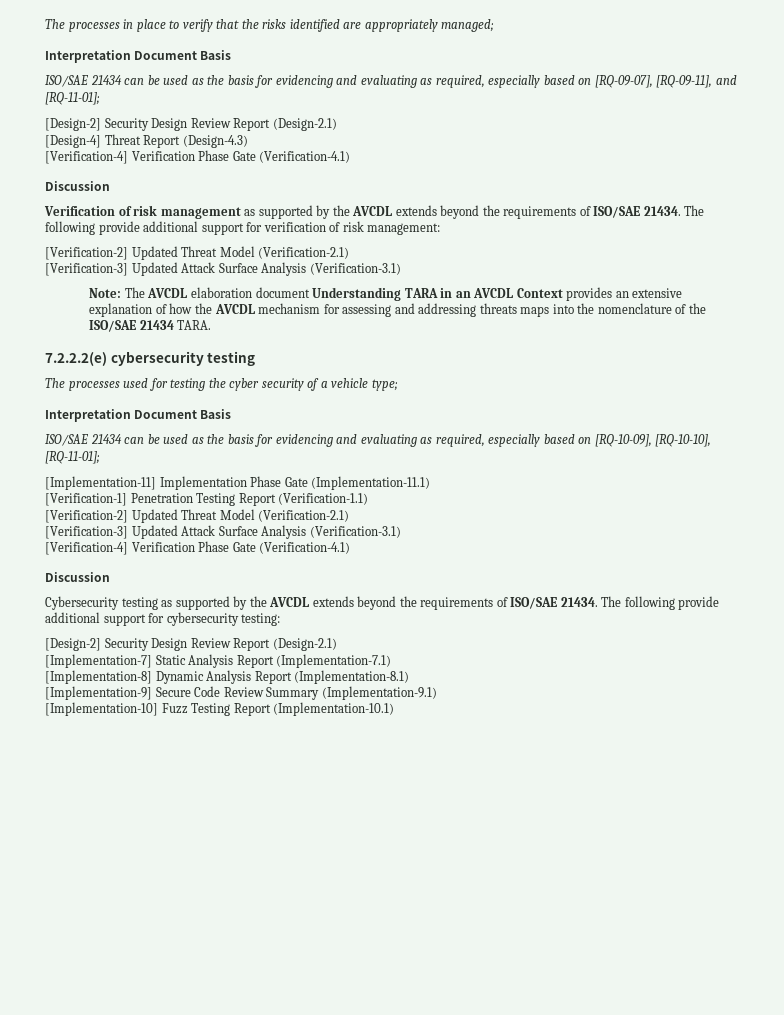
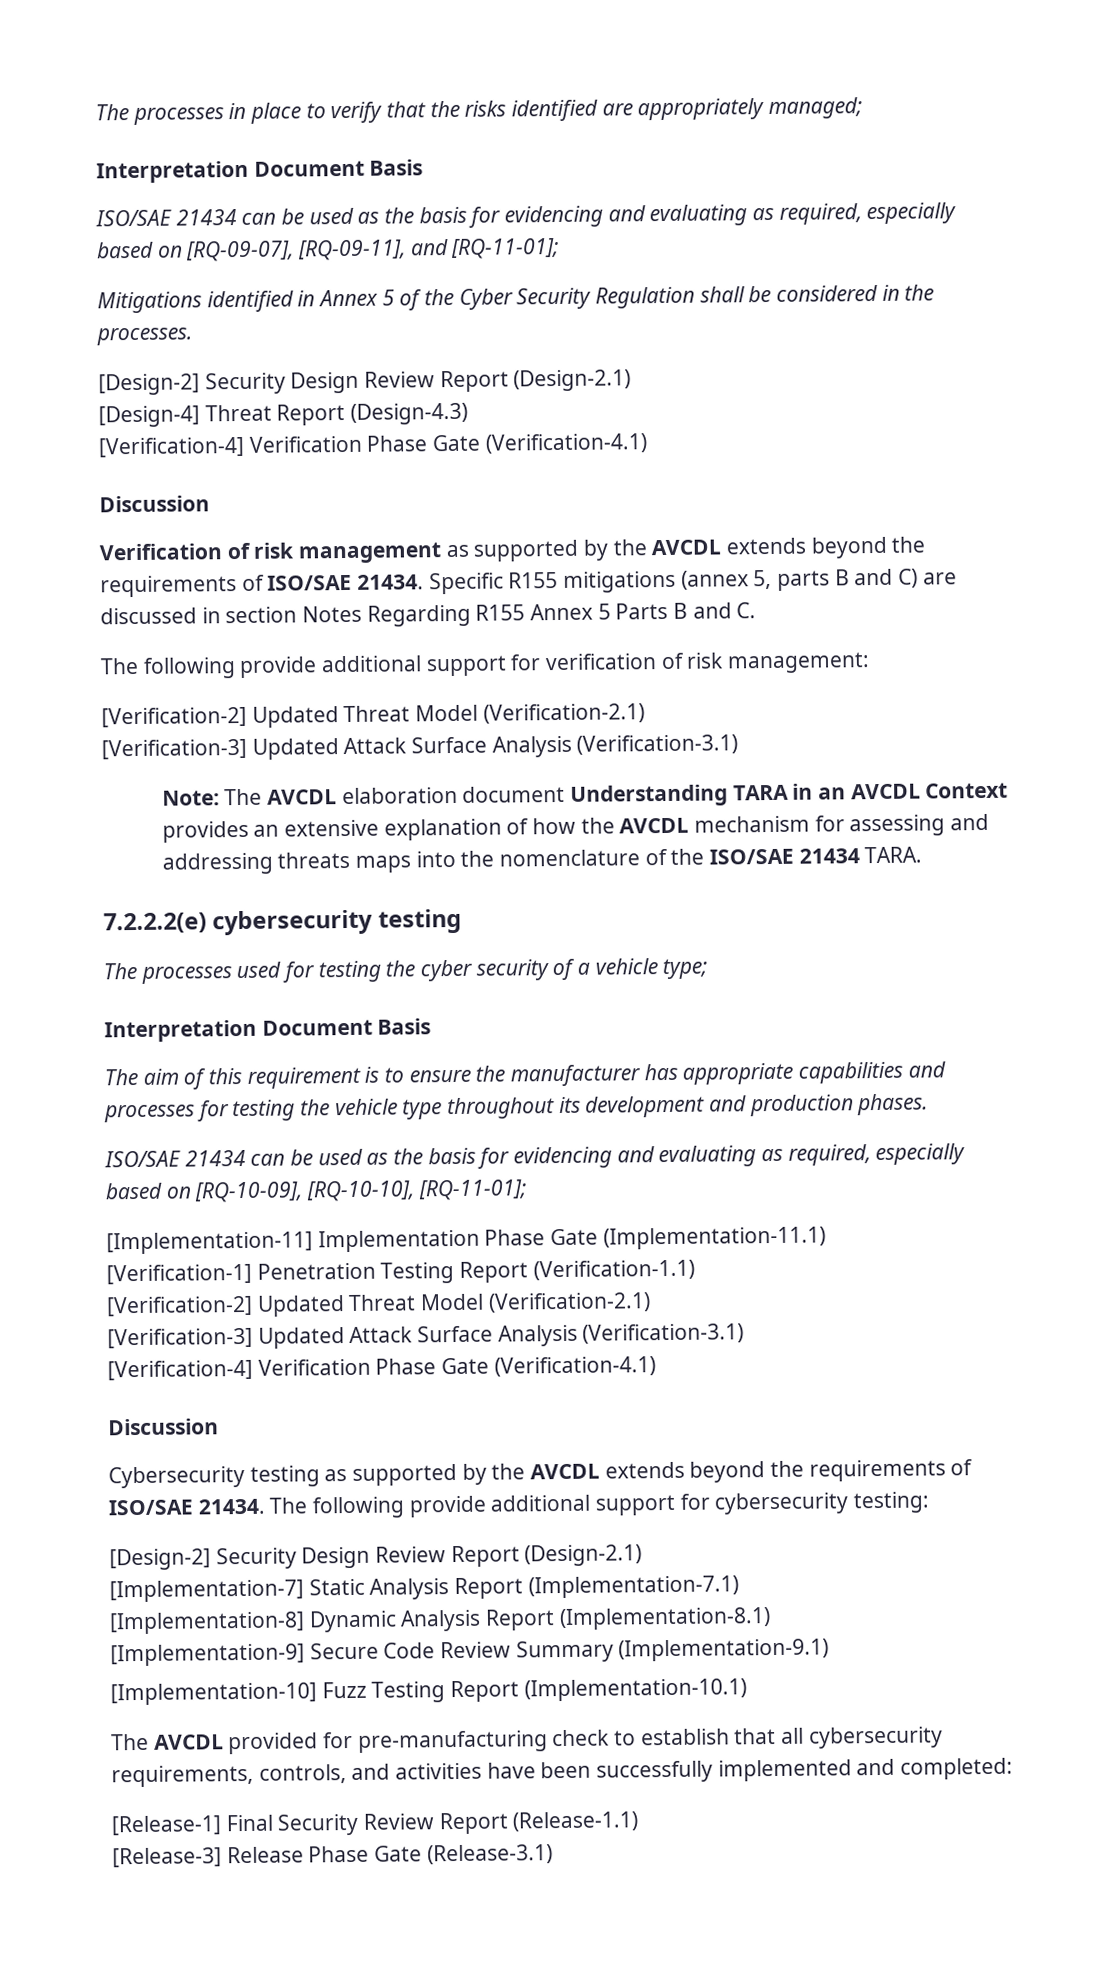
(100, 98) none -> [97,284,935,314] [96,326,192,346] // Mitigations identified in Annex 5 of the Cyber Security Regulation shall be considered in the processes.
(681, 211) none -> [428,568,957,595] [100,602,757,627] Specific R155 mitigations (annex 5, parts B and C) are discussed in section Notes Regarding R155 Annex 5 Parts B and C. //
(232, 414) none -> [104,1061,946,1090] [104,1093,929,1123] // The aim of this requirement is to ensure the manufacturer has appropriate capabilities and processes for testing the vehicle type throughout its development and production phases.
(395, 709) none -> [111,1726,943,1755] [111,1757,1014,1788] [111,1811,639,1836] [112,1844,553,1868] // The AVCDL provided for pre-manufacturing check to establish that all cybersecurity requirements, controls, and activities have been successfully implemented and completed: // [Release-1] Final Security Review Report (Release-1.1) // [Release-3] Release Phase Gate (Release-3.1)

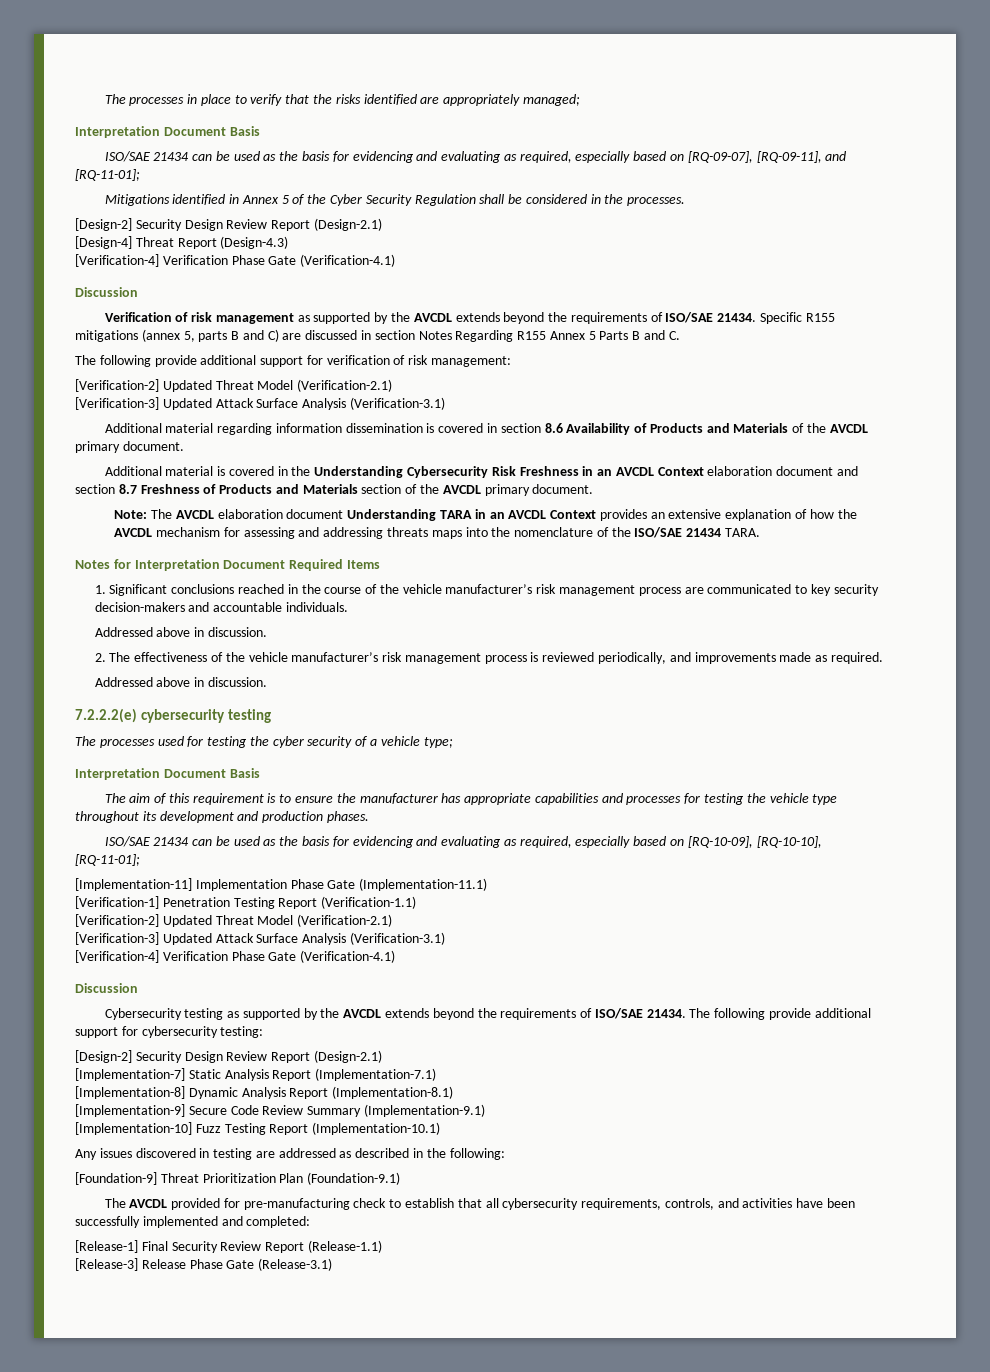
(739, 744) none -> [104,423,868,435] [75,441,184,453] [104,466,859,478] [75,484,594,496] // Additional material regarding information dissemination is covered in section 8.6 Availability of Products and Materials of the AVCDL primary document. // Additional material is covered in the Understanding Cybersecurity Risk Freshness in an AVCDL Context elaboration document and section 8.7 Freshness of Products and Materials section of the AVCDL primary document.
(923, 855) none -> [75,559,380,571] [94,584,879,596] [94,602,348,612] [94,627,267,637] [94,652,883,664] [94,677,267,687] // Notes for Interpretation Document Required Items // 1. Significant conclusions reached in the course of the vehicle manufacturer’s risk management process are communicated to key security decision-makers and accountable individuals. // Addressed above in discussion. // 2. The effectiveness of the vehicle manufacturer’s risk management process is reviewed periodically, and improvements made as required. // Addressed above in discussion.
(747, 1690) none -> [75,1148,505,1160] [75,1172,401,1185] // Any issues discovered in testing are addressed as described in the following: // [Foundation-9] Threat Prioritization Plan (Foundation-9.1)

